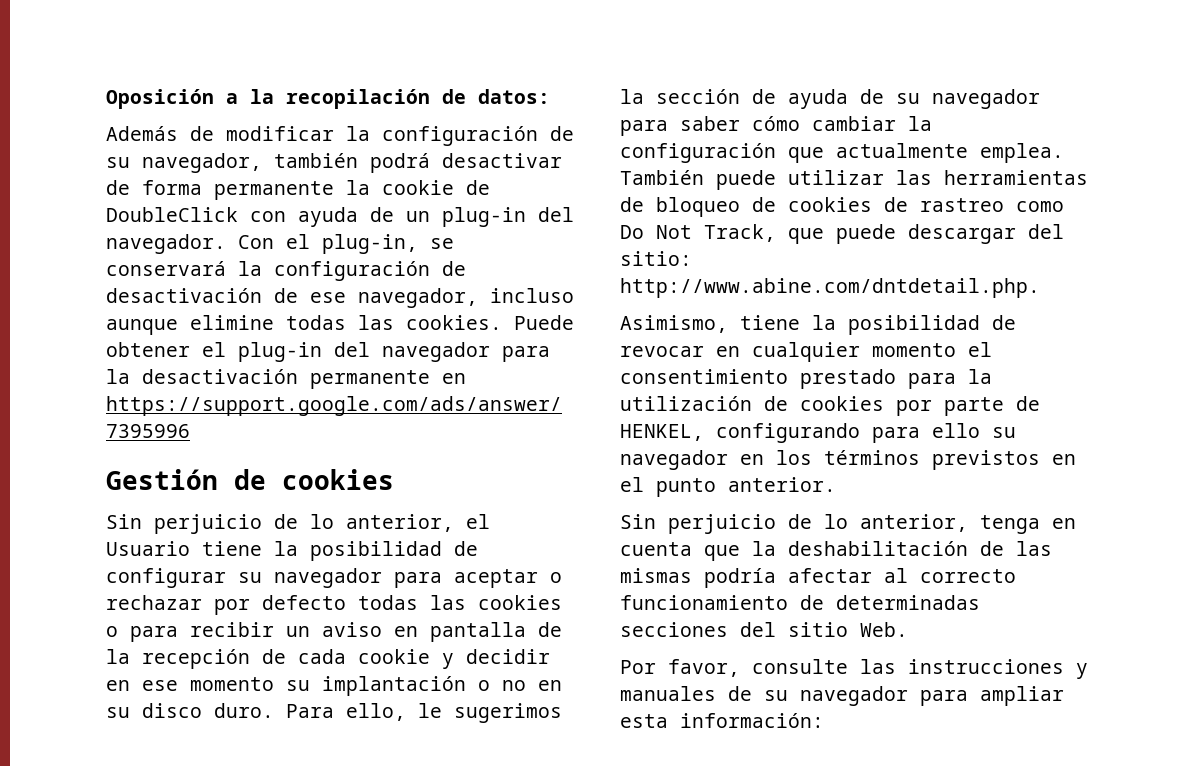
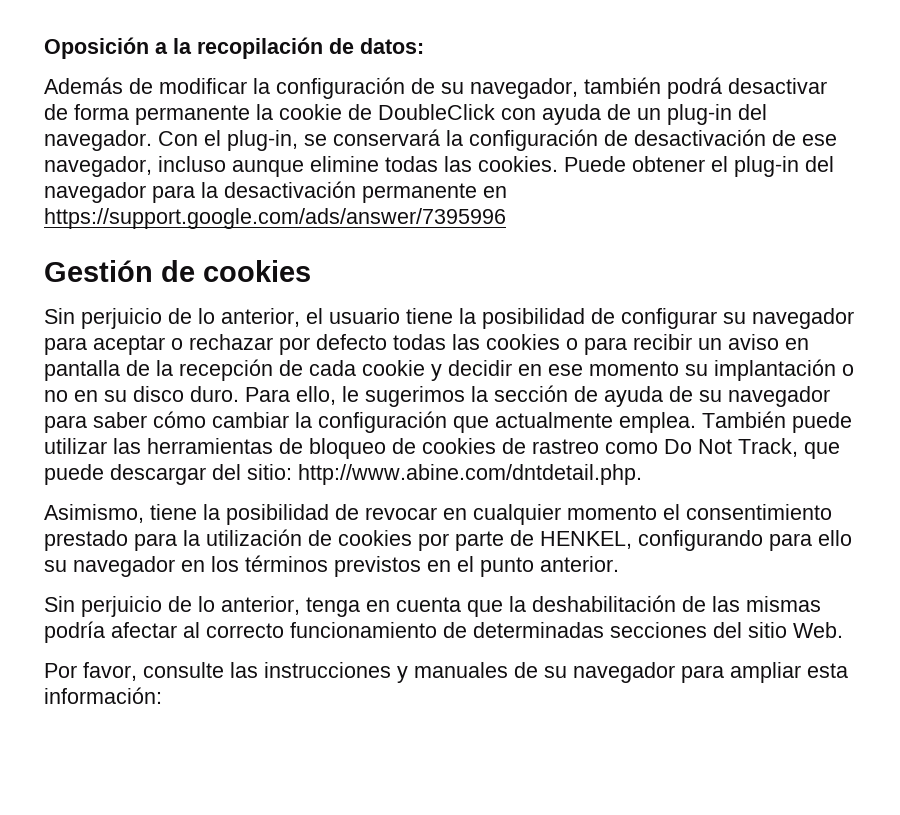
[106,541,190,556] Usuario -> [329,308,400,324] usuario

